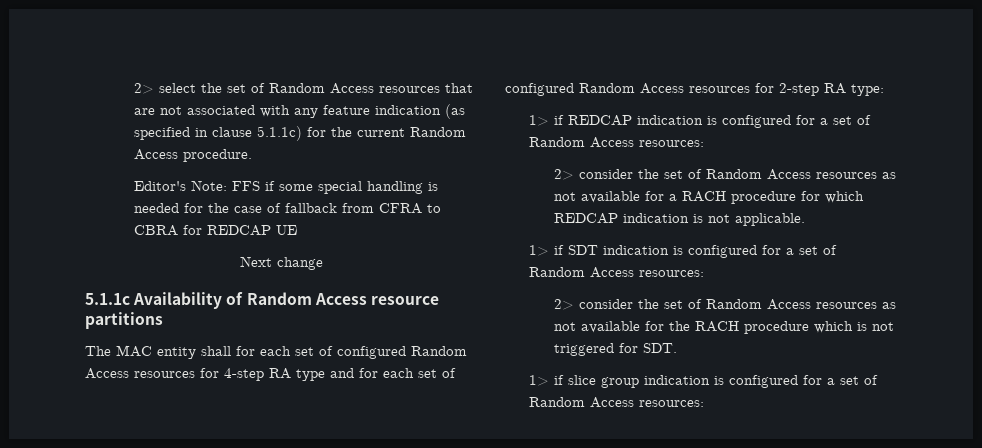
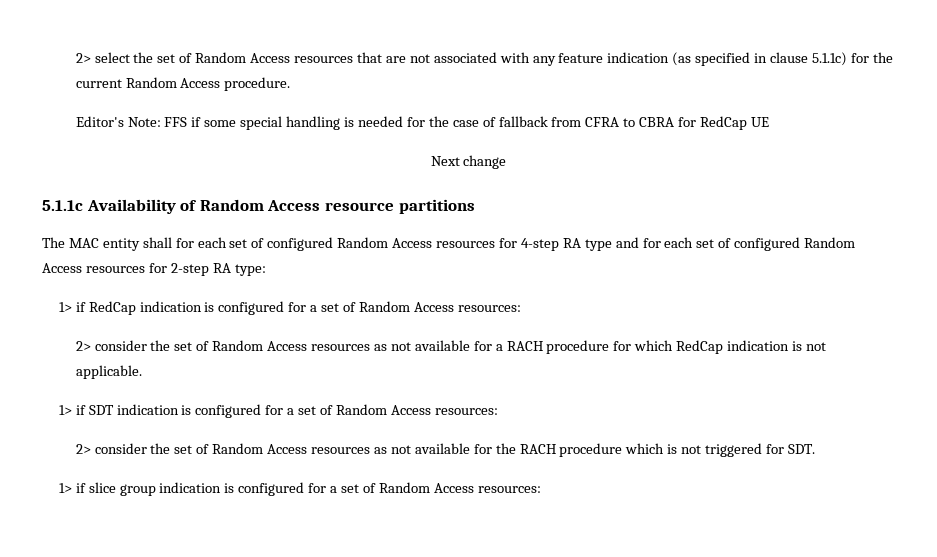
[206,225,271,236] REDCAP -> [700,116,748,130] RedCap
[568,115,633,126] REDCAP -> [88,301,136,315] RedCap
[553,213,618,224] REDCAP -> [676,340,724,354] RedCap

